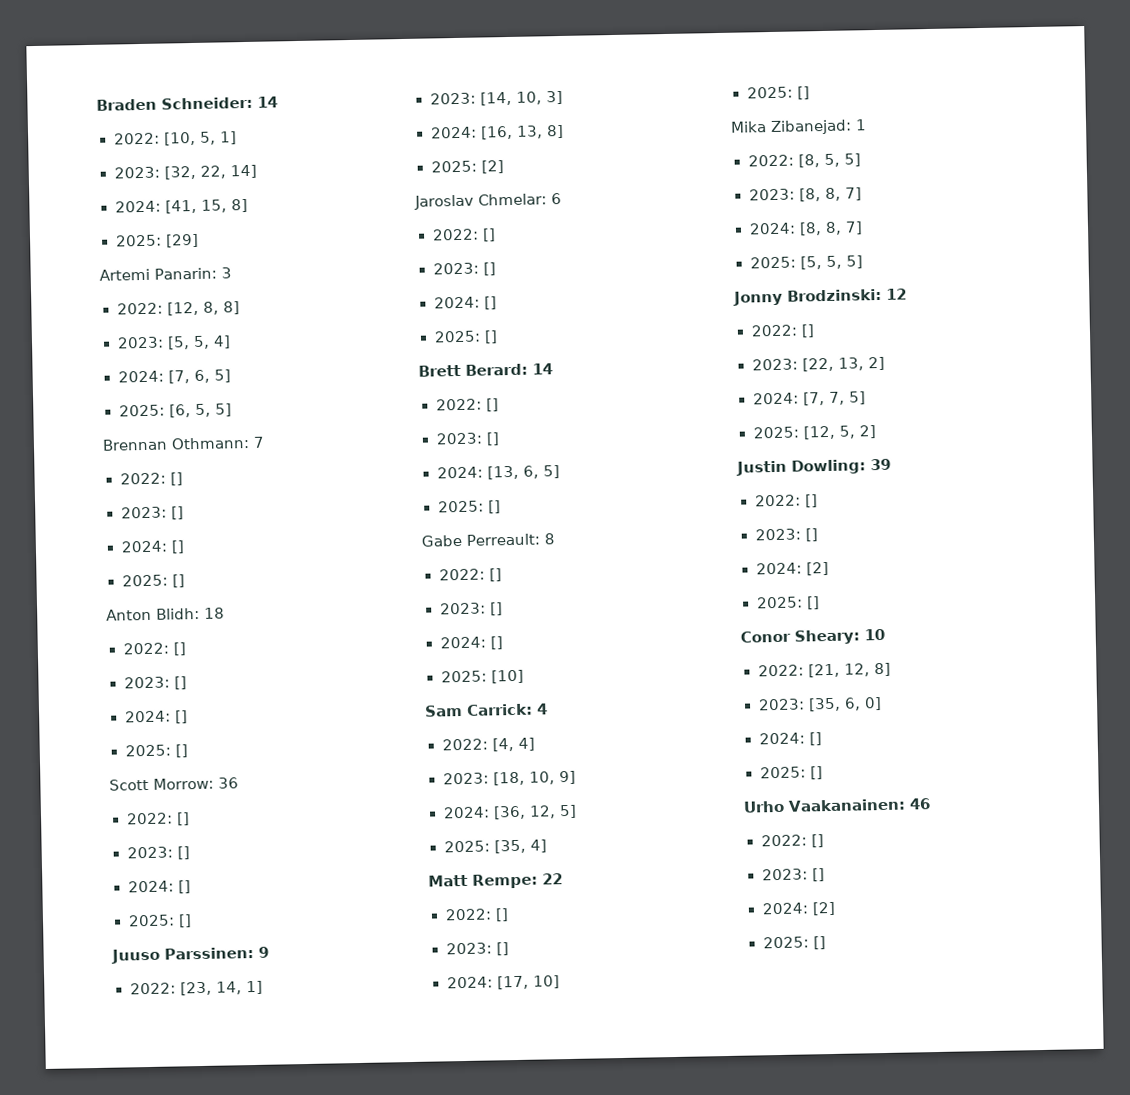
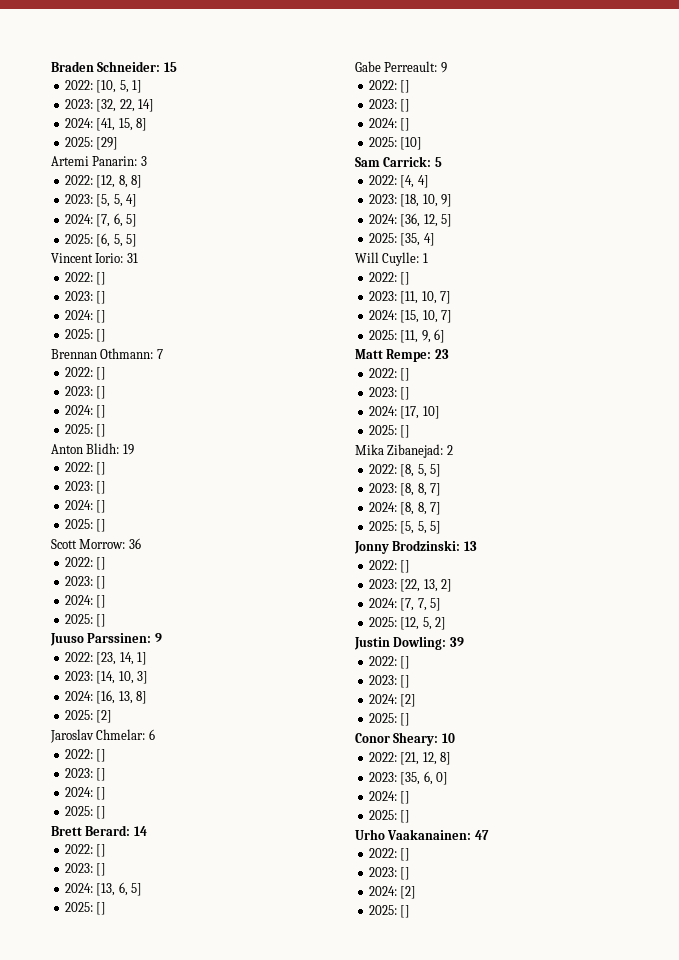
[257,96,278,108] 14 -> [163,62,177,72] 15
(232, 410) none -> [51,253,138,263] [64,272,107,285] [64,291,107,304] [64,310,107,323] [64,329,107,342] // Vincent Iorio: 31 // 2022: [] // 2023: [] // 2024: [] // 2025: []
[204,607,225,619] 18 -> [122,444,134,455] 19
[544,533,555,545] 8 -> [440,62,447,73] 9
[536,703,548,715] 4 -> [434,157,442,167] 5
(547, 846) none -> [355,252,428,266] [368,272,411,285] [368,291,451,304] [368,310,452,323] [368,329,445,343] // Will Cuylle: 1 // 2022: [] // 2023: [11, 10, 7] // 2024: [15, 10, 7] // 2025: [11, 9, 6]
[542,873,563,885] 22 -> [434,349,449,359] 23
[855,119,867,131] 1 -> [446,445,453,455] 2
[886,288,907,300] 12 -> [463,541,477,551] 13
[909,798,931,810] 46 -> [474,830,489,840] 47

